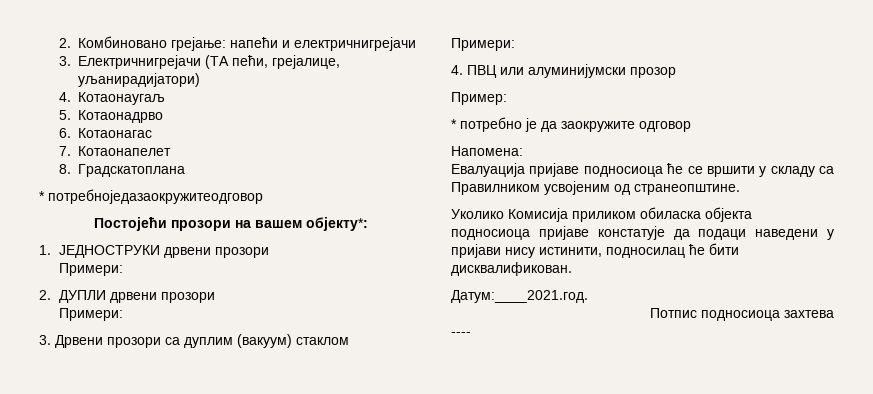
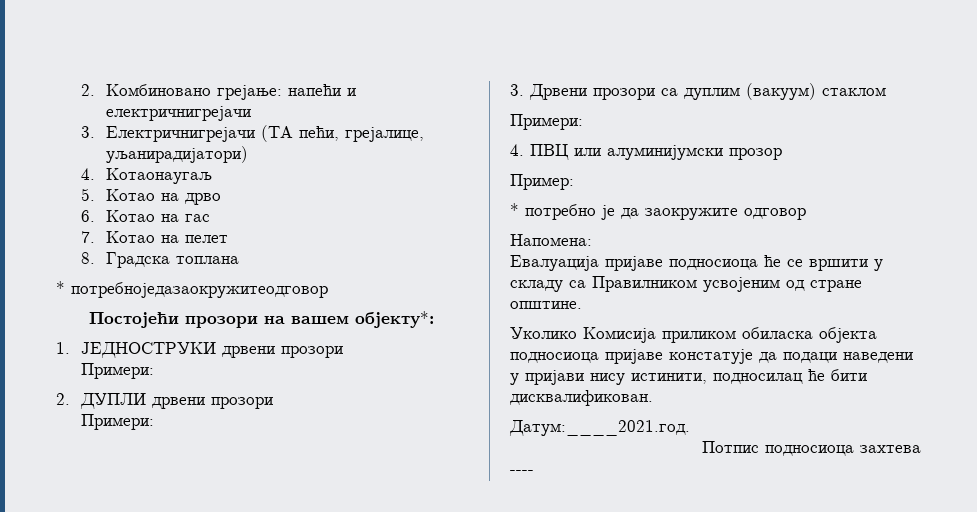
[78,110,164,123] [58,128,153,138] [58,146,172,156] Котаонадрво // 6. Котаонагас // 7. Котаонапелет -> [105,189,221,205] [80,210,210,222] [80,231,228,243] Котао на дрво // 6. Котао на гас // 7. Котао на пелет
[78,164,186,177] Градскатоплана -> [105,252,239,268] Градска топлана
[634,184,740,195] странеопштине. -> [810,280,862,292] [510,301,582,309] стране општине.

